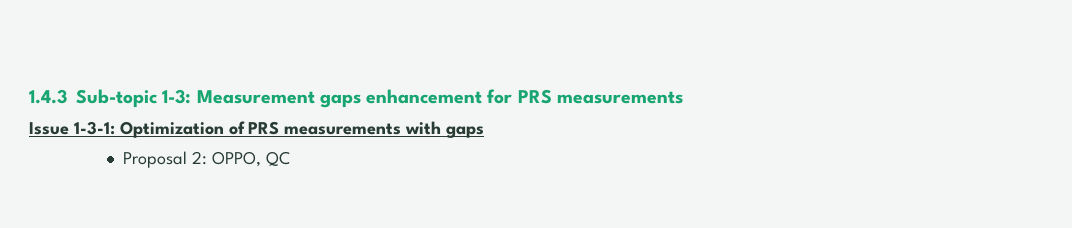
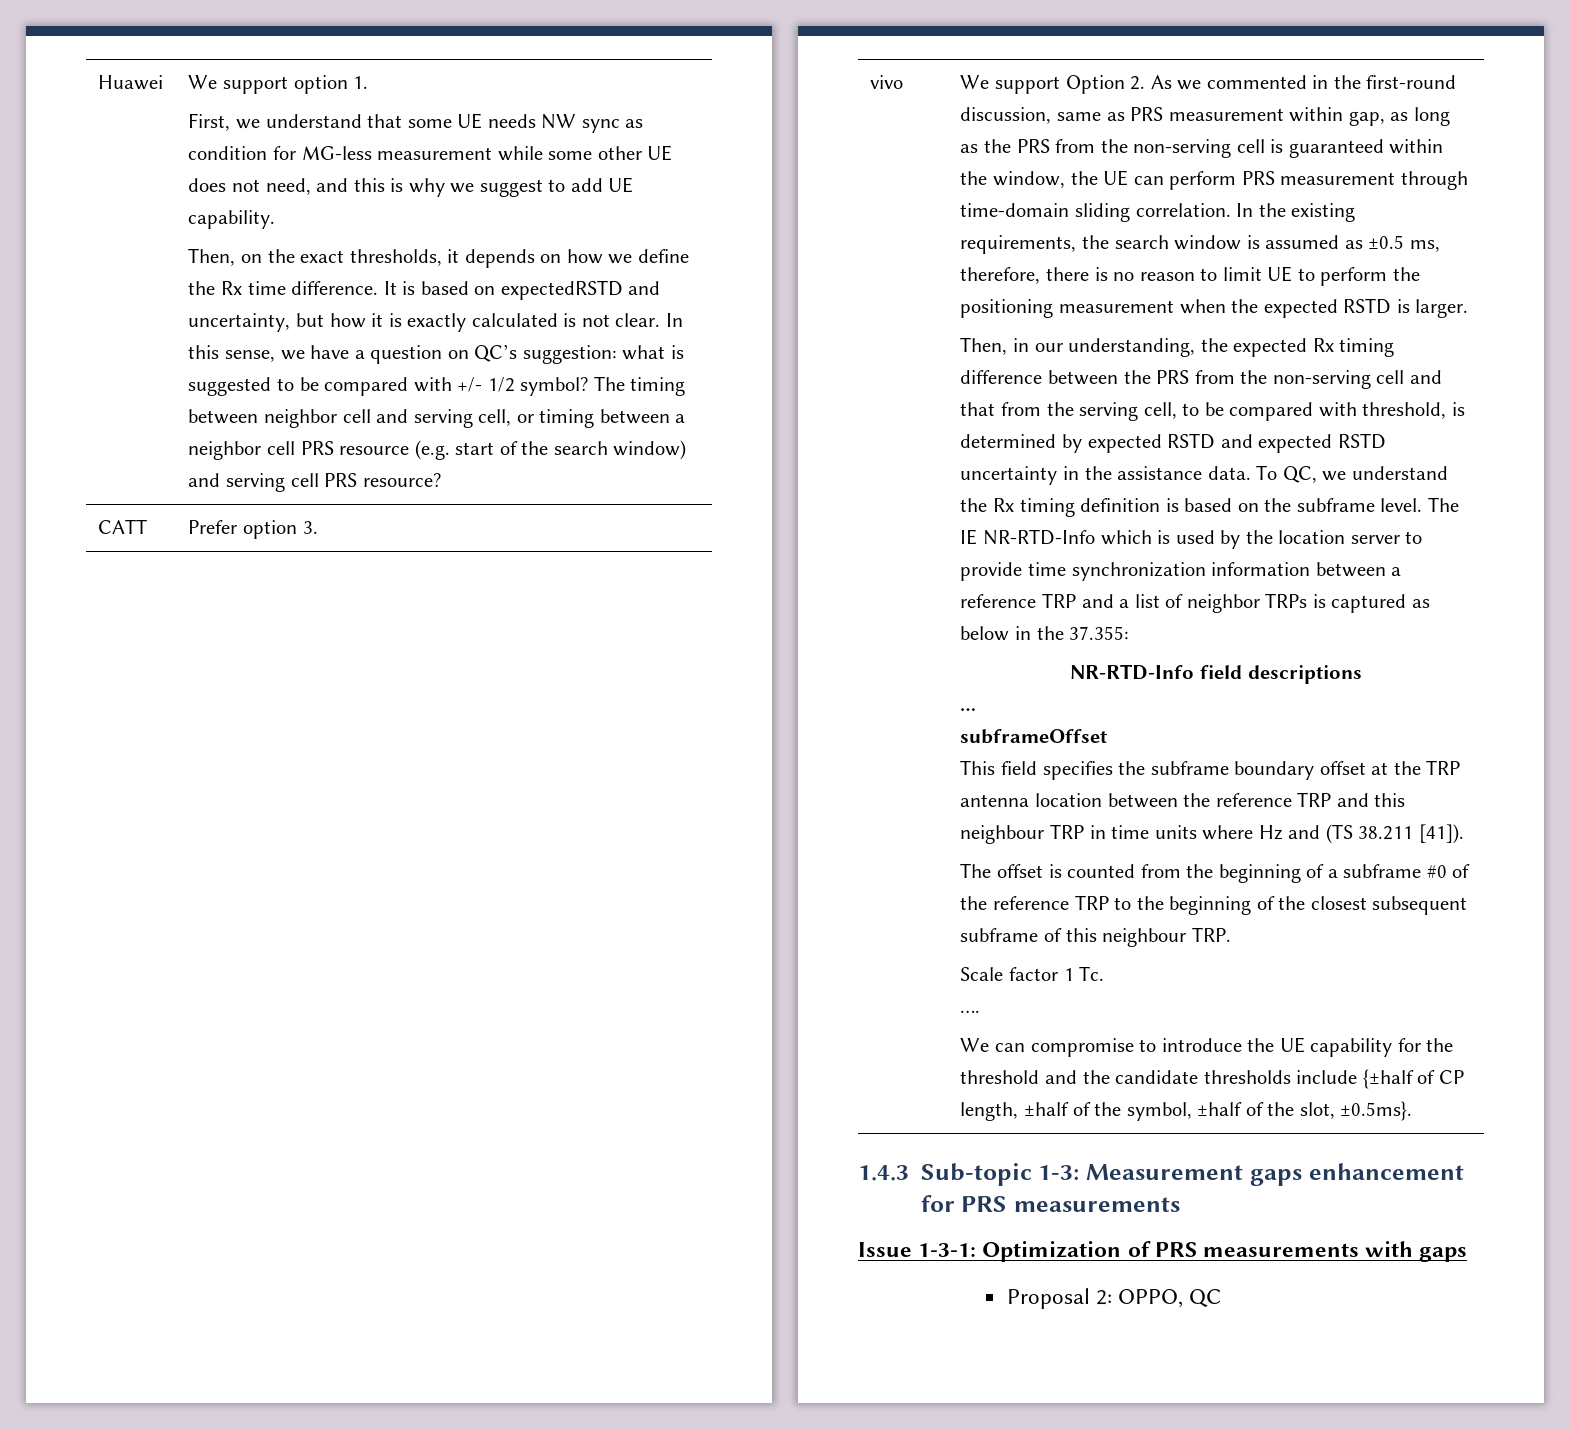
(29, 96) none -> [98,75,164,90] [188,75,369,94] [188,113,644,133] [188,145,673,161] [188,177,634,197] [188,210,276,229] [188,248,689,268] [188,280,661,300] [188,313,683,332] [188,344,684,364] [188,376,686,396] [188,409,686,428] [188,440,687,460] [188,473,441,492] [98,519,148,534] [188,520,318,539] [870,75,904,89] [960,75,1457,94] [960,107,1450,126] [960,139,1444,158] [960,170,1468,190] [960,203,1356,222] [960,235,1440,254] [960,266,1420,286] [960,298,1469,318] [960,337,1395,357] [960,370,1442,389] [960,402,1465,421] [960,433,1386,453] [960,465,1448,485] [960,497,1459,517] [960,529,1423,549] [960,562,1402,581] [960,593,1430,613] [960,626,1130,641] [1070,664,1362,684] [960,708,976,711] [960,729,1108,744] [960,760,1461,780] [960,792,1406,808] [960,824,1464,844] [960,863,1471,883] [960,895,1468,915] [960,927,1231,947] [960,966,1105,981] [960,1010,981,1013] [960,1037,1454,1057] [960,1069,1464,1089] [960,1101,1413,1121] Huawei | We support option 1. // First, we understand that some UE needs NW sync as condition for MG-less measurement while some other UE does not need, and this is why we suggest to add UE capability. // Then, on the exact thresholds, it depends on how we define the Rx time difference. It is based on expectedRSTD and uncertainty, but how it is exactly calculated is not clear. In this sense, we have a question on QC’s suggestion: what is suggested to be compared with +/- 1/2 symbol? The timing between neighbor cell and serving cell, or timing between a neighbor cell PRS resource (e.g. start of the search window) and serving cell PRS resource? // CATT | Prefer option 3. // vivo | We support Option 2. As we commented in the first-round discussion, same as PRS measurement within gap, as long as the PRS from the non-serving cell is guaranteed within the window, the UE can perform PRS measurement through time-domain sliding correlation. In the existing requirements, the search window is assumed as ±0.5 ms, therefore, there is no reason to limit UE to perform the positioning measurement when the expected RSTD is larger. // Then, in our understanding, the expected Rx timing difference between the PRS from the non-serving cell and that from the serving cell, to be compared with threshold, is determined by expected RSTD and expected RSTD uncertainty in the assistance data. To QC, we understand the Rx timing definition is based on the subframe level. The IE NR-RTD-Info which is used by the location server to provide time synchronization information between a reference TRP and a list of neighbor TRPs is captured as below in the 37.355: // NR-RTD-Info field descriptions // … // subframeOffset // This field specifies the subframe boundary offset at the TRP antenna location between the reference TRP and this neighbour TRP in time units where Hz and (TS 38.211 [41]). // The offset is counted from the beginning of a subframe #0 of the reference TRP to the beginning of the closest subsequent subframe of this neighbour TRP. // Scale factor 1 Tc. // …. // We can compromise to introduce the UE capability for the threshold and the candidate thresholds include {±half of CP length, ±half of the symbol, ±half of the slot, ±0.5ms}. //

